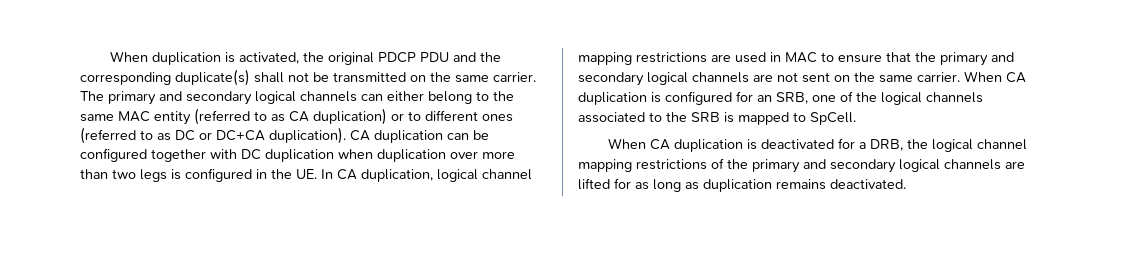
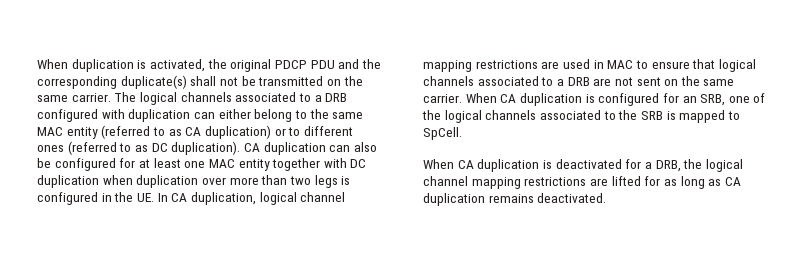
[108,91,357,105] primary and secondary logical channels -> [139,92,348,105] [37,109,191,122] logical channels associated to a DRB configured with duplication
[199,130,265,141] or DC+CA -> (168, 147) none
(469, 136) none -> [353,142,377,152] also
(147, 155) none -> [119,158,270,171] for at least one MAC entity
[915,52,1014,66] [578,72,749,86] the primary and secondary logical channels -> [718,59,756,72] [423,76,590,86] logical channels associated to a DRB
[711,158,1001,173] of the primary and secondary logical channels -> (587, 181) none
(699, 186) none -> [724,177,741,186] CA

